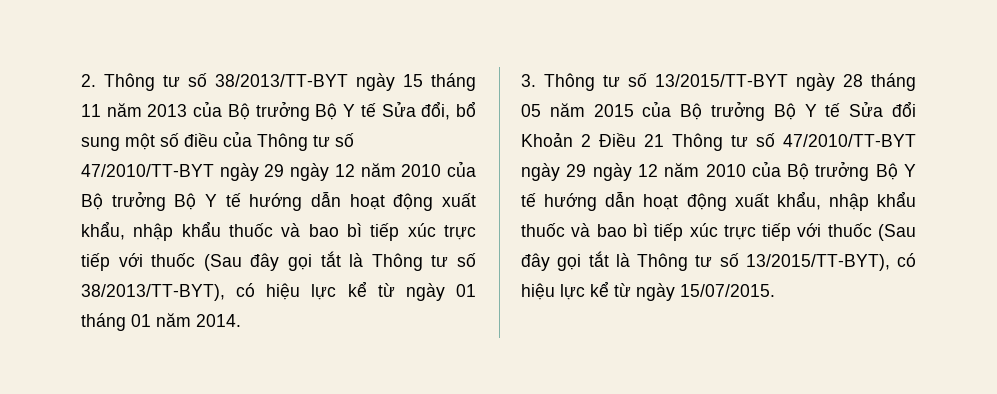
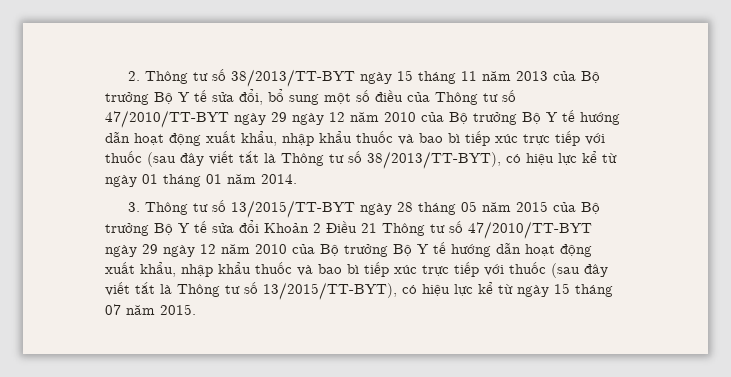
[381,101,416,117] Sửa -> [212,92,234,102] sửa
[203,253,312,271] (Sau đây gọi -> [147,151,234,167] (sau đây viết
[849,101,884,117] Sửa -> [212,223,234,233] sửa
[878,224,916,241] [521,253,582,271] (Sau đây gọi -> [551,263,608,278] [105,282,130,296] (sau đây viết
[680,284,775,297] 15/07/2015. -> [554,283,613,297] [105,304,196,315] 15 tháng 07 năm 2015.

